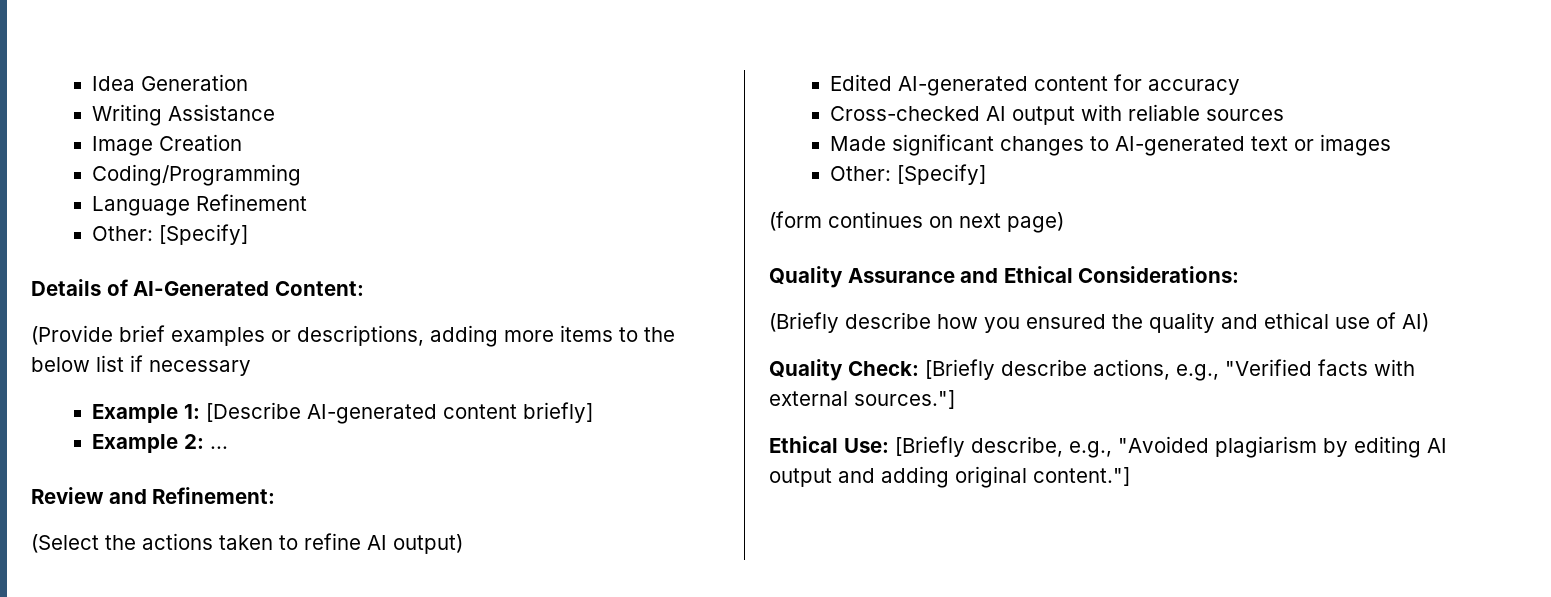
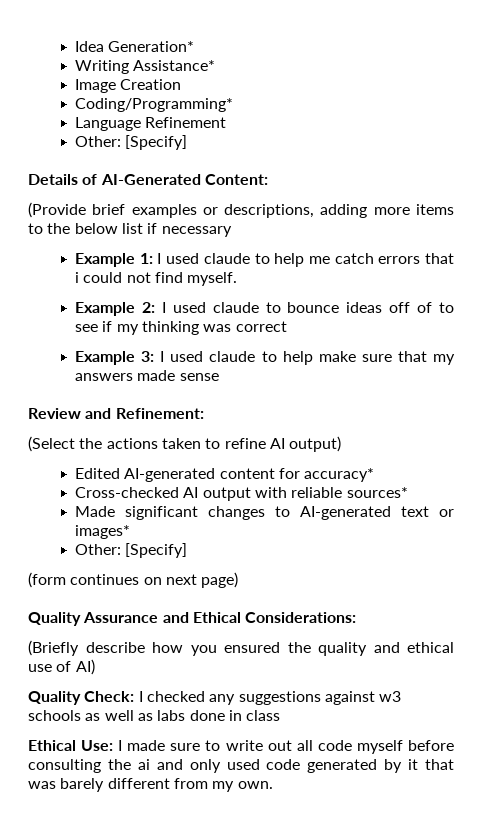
[141,74,249,91] Generation -> [108,41,195,52] Generation*
[168,104,276,121] Assistance -> [133,60,216,71] Assistance*
[92,164,302,186] Coding/Programming -> [75,98,234,112] Coding/Programming*
[206,402,594,424] [92,434,229,453] [Describe AI-generated content briefly] // Example 2: ... -> [157,253,454,267] [75,272,238,286] [75,302,454,316] [75,321,287,335] [75,351,455,365] [75,370,219,381] I used claude to help me catch errors that i could not find myself. // Example 2: I used claude to bounce ideas off of to see if my thinking was correct // Example 3: I used claude to help make sure that my answers made sense
[1148,79,1241,95] accuracy -> [304,468,375,482] accuracy*
[1206,109,1285,121] sources -> [346,487,408,498] sources*
[1320,134,1392,156] images -> [75,525,131,539] images*
[925,359,1415,381] [769,390,955,409] [769,436,1447,458] [769,466,1130,488] [Briefly describe actions, e.g., "Verified facts with external sources."] // Ethical Use: [Briefly describe, e.g., "Avoided plagiarism by editing AI output and adding original content."] -> [138,691,402,705] [28,710,281,721] [28,740,454,754] [28,759,454,773] [28,778,273,792] I checked any suggestions against w3 schools as well as labs done in class // Ethical Use: I made sure to write out all code myself before consulting the ai and only used code generated by it that was barely different from my own.

